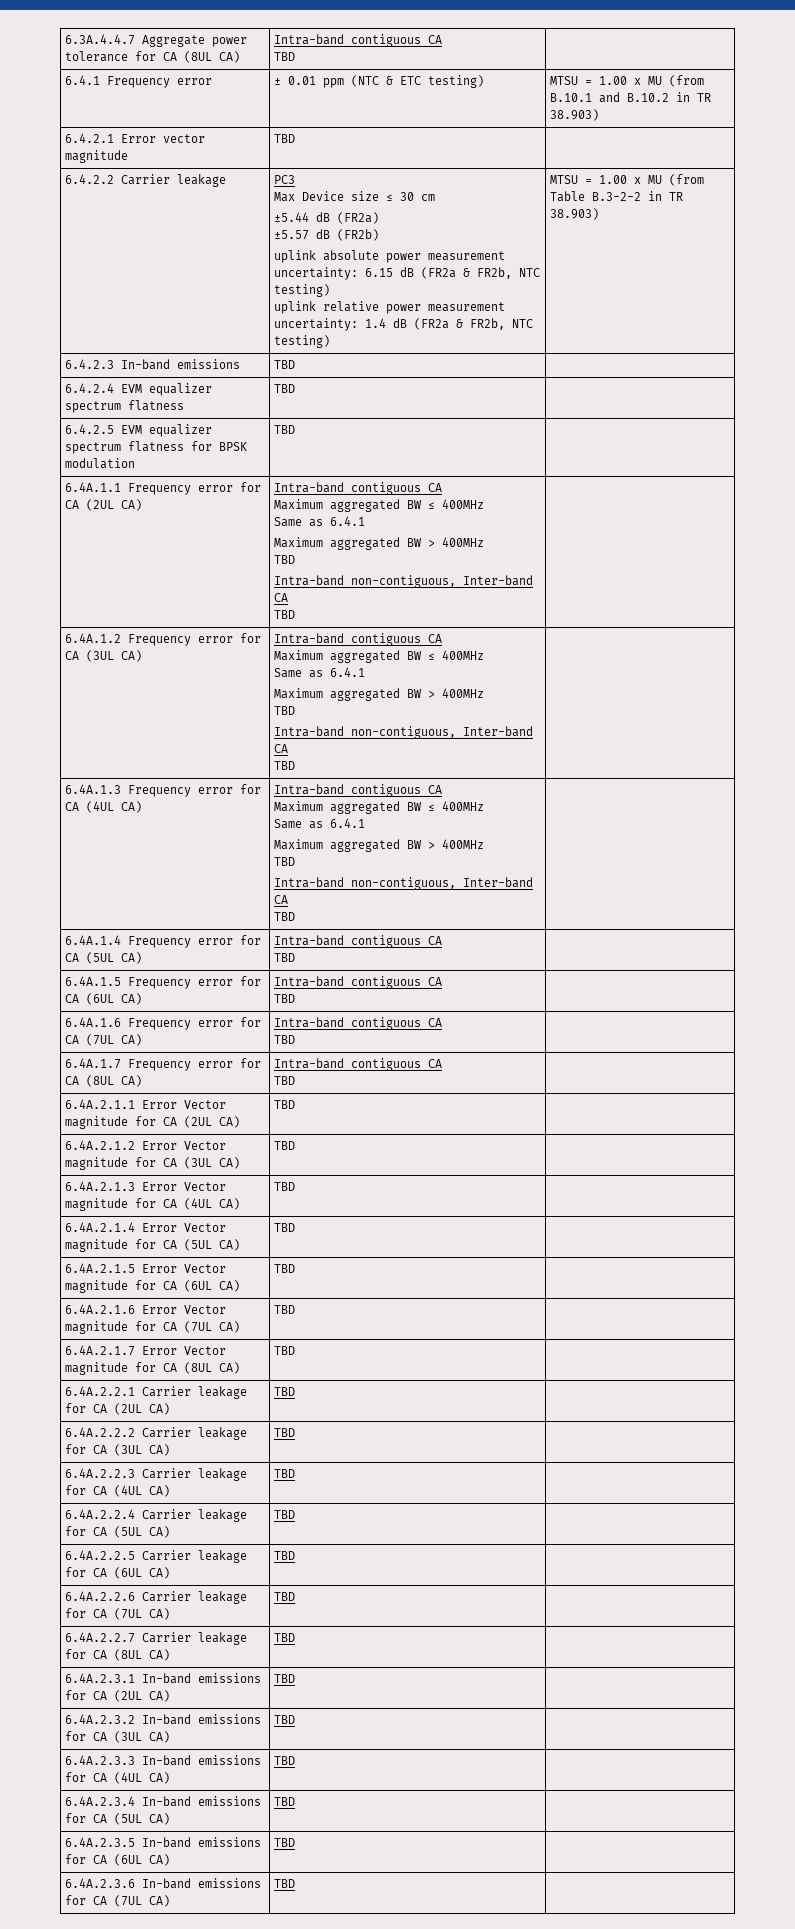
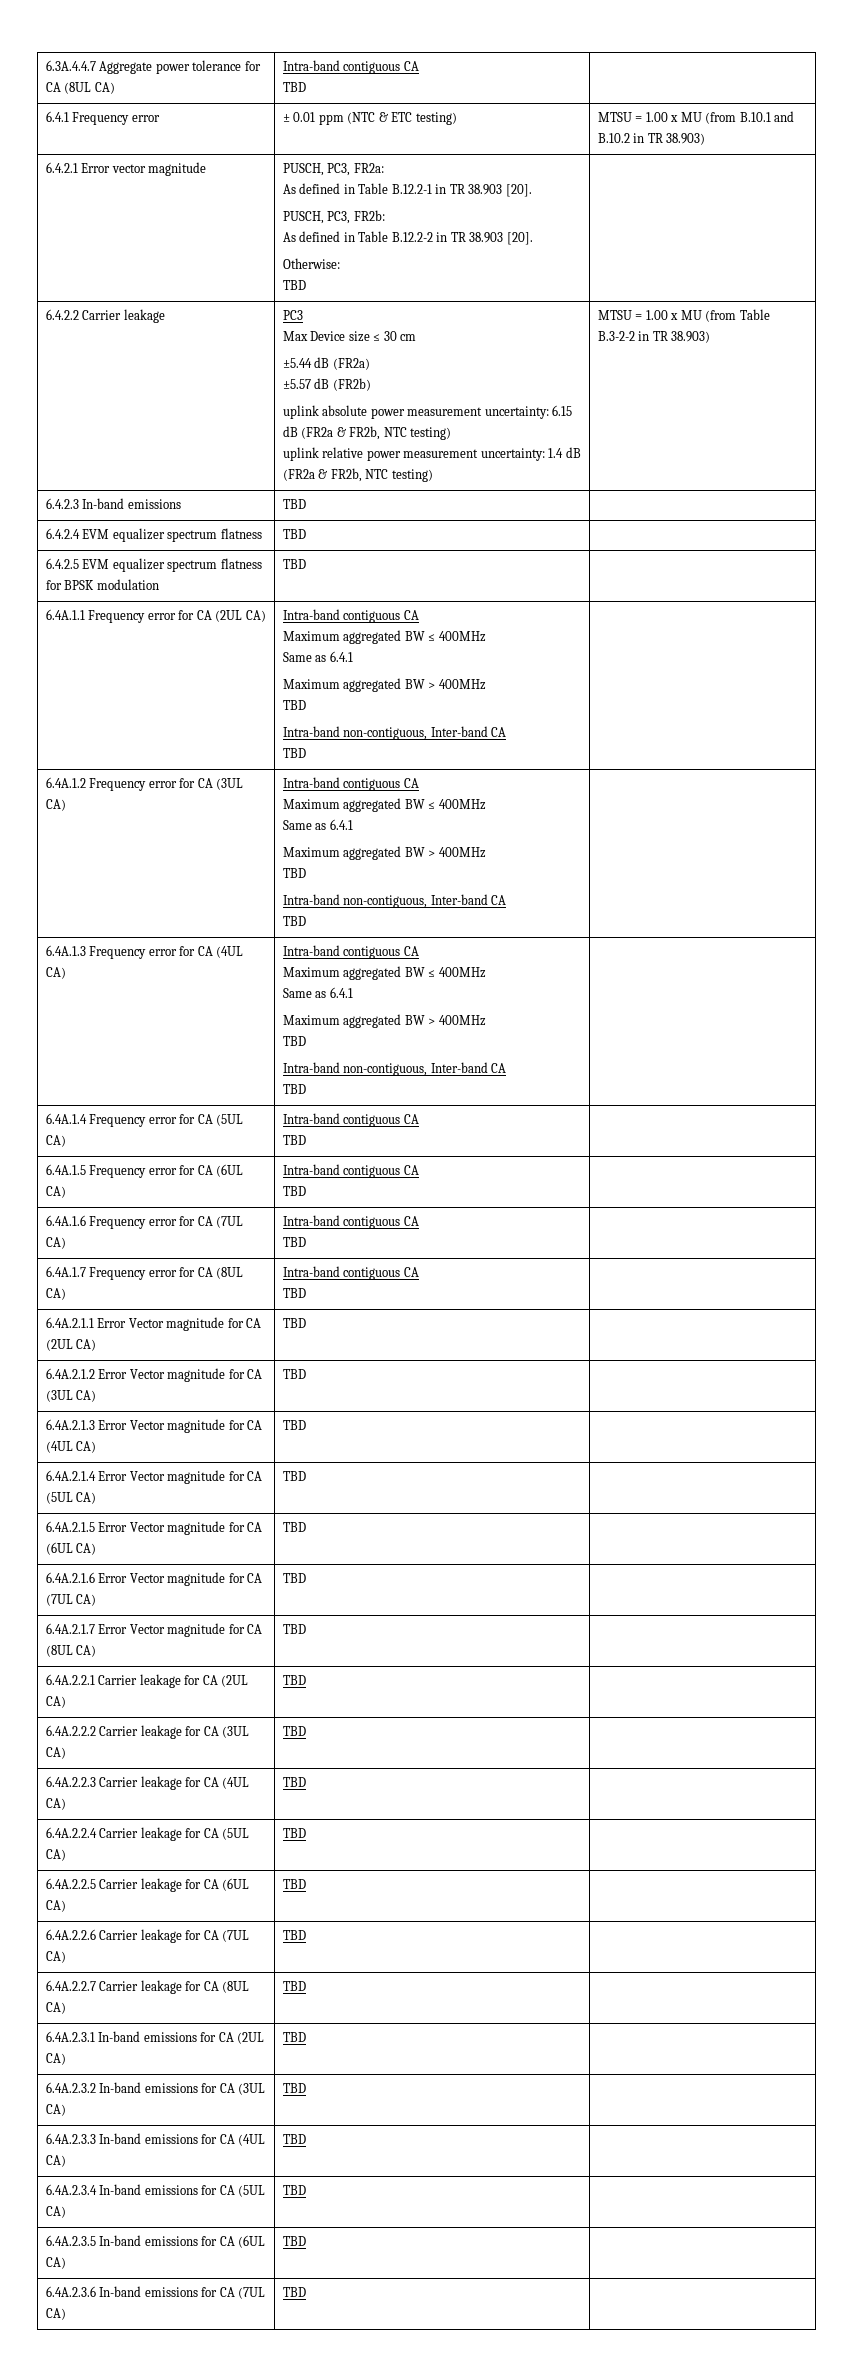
(129, 156) none -> [282,163,384,176] [282,183,532,197] [282,210,385,224] [282,231,533,245] [282,258,340,269] PUSCH, PC3, FR2a: // As defined in Table B.12.2-1 in TR 38.903 [20]. // PUSCH, PC3, FR2b: // As defined in Table B.12.2-2 in TR 38.903 [20]. // Otherwise: //

